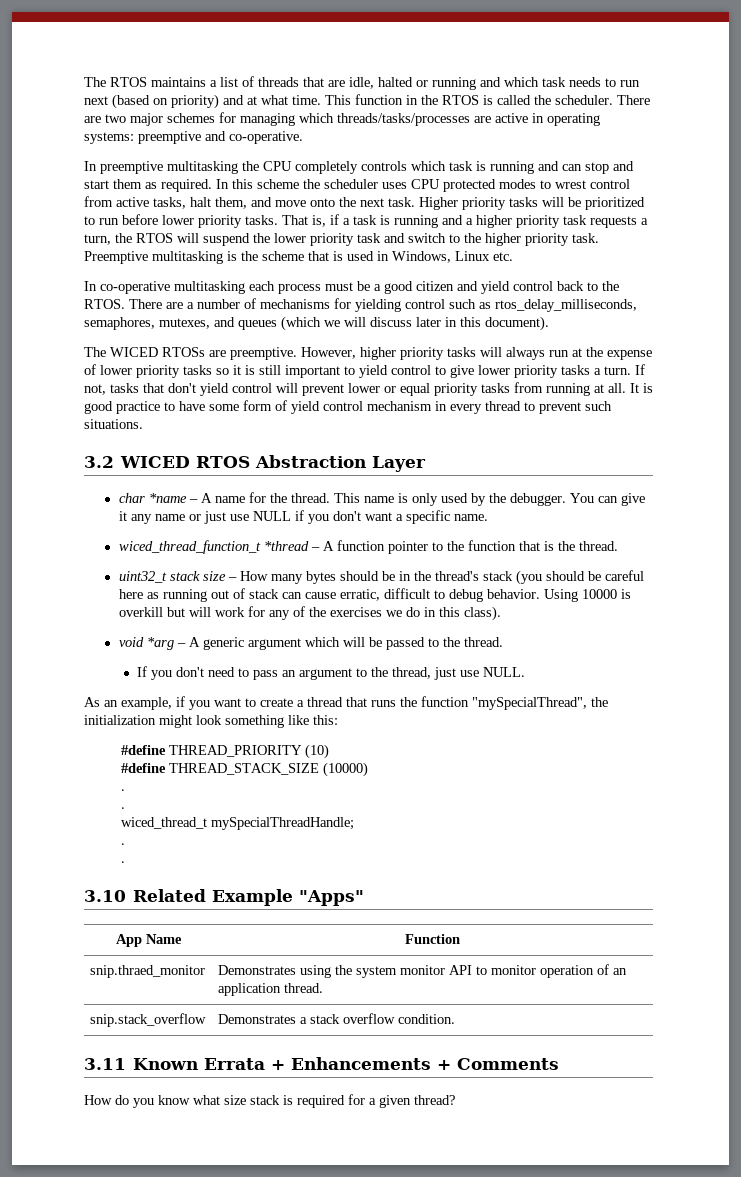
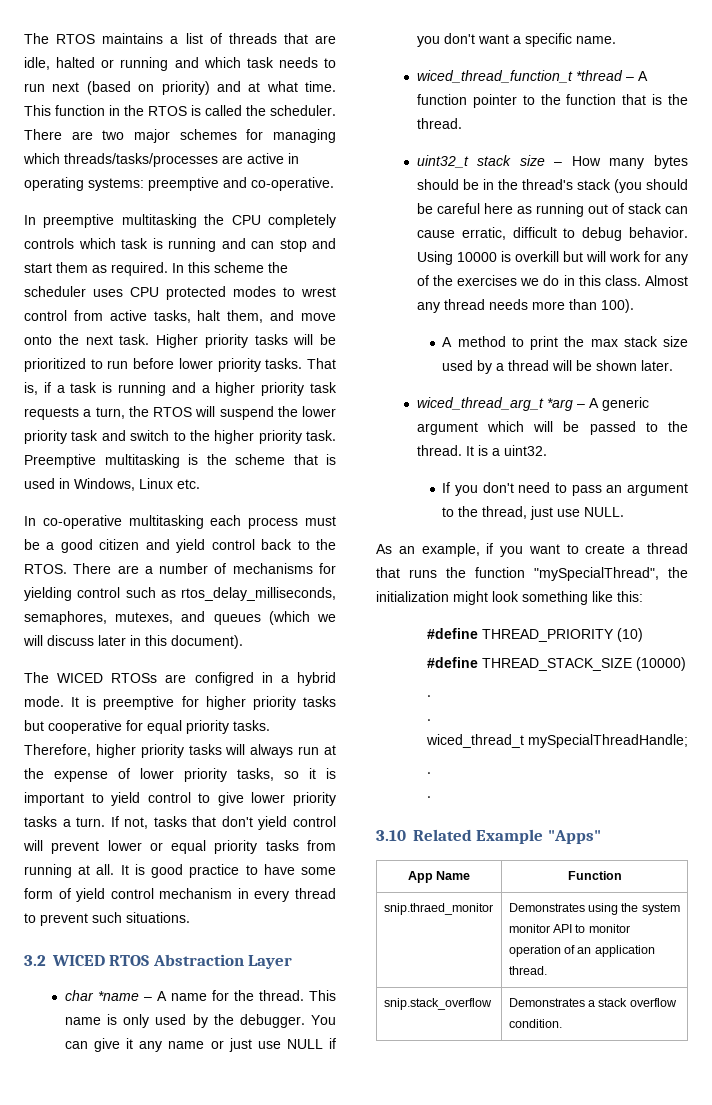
[230,347,356,360] preemptive. However, -> [194,672,336,686] [24,696,336,710] [24,720,270,734] [24,744,91,757] configred in a hybrid mode. It is preemptive for higher priority tasks but cooperative for equal priority tasks. Therefore,
[183,365,212,375] tasks -> [237,768,274,781] tasks,
[259,365,281,375] still -> (336, 773) none
[463,606,501,621] [118,637,144,647] class). // void -> [604,275,688,286] [416,299,634,313] [442,336,688,350] [442,360,674,374] [416,397,544,411] class. Almost any thread needs more than 100). // A method to print the max stack size used by a thread will be shown later. // wiced_thread_arg_t
(503, 642) none -> [465,445,547,456] It is a uint32.
[84,1057,560,1070] [84,1094,455,1108] // 3.11 Known Errata + Enhancements + Comments // How do you know what size stack is required for a given thread? -> (562, 1023) none

